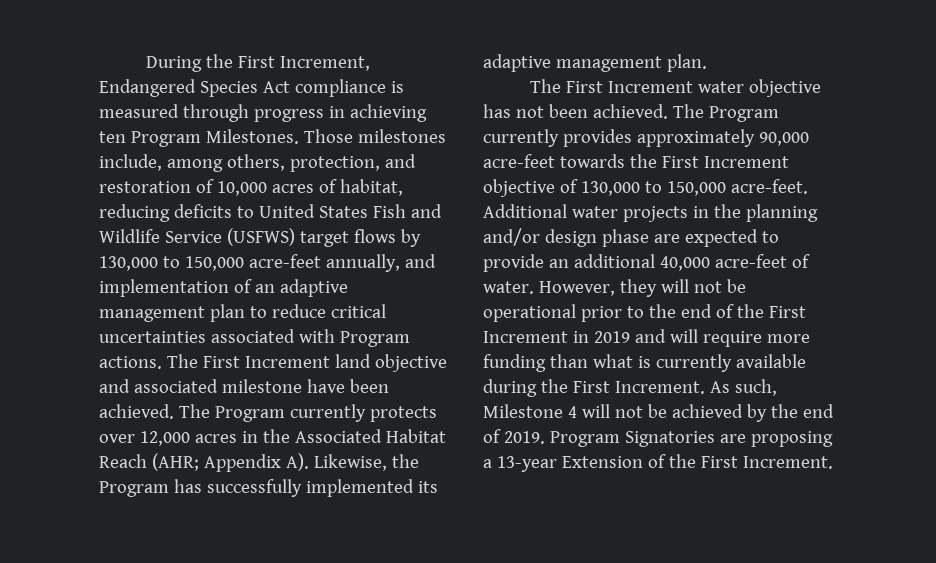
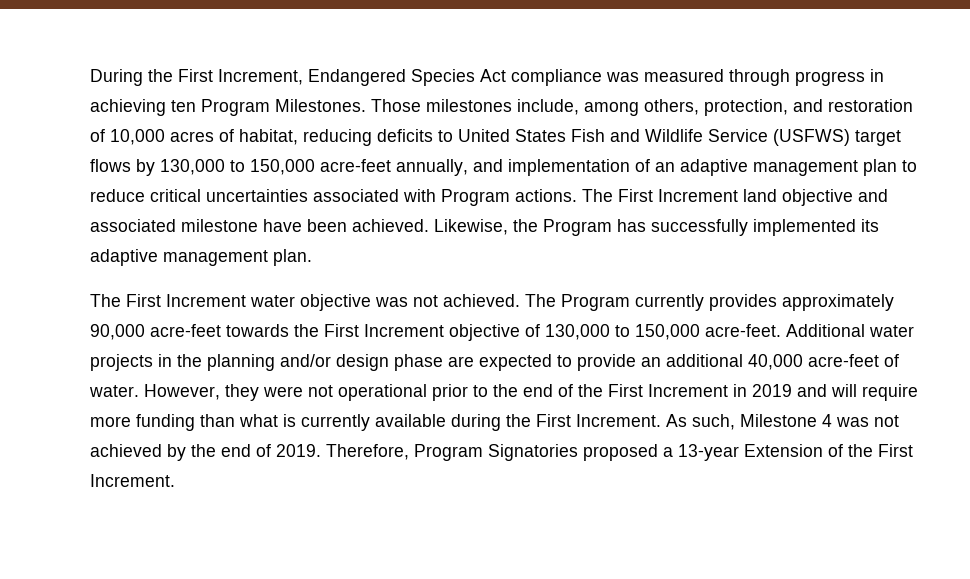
[390,81,404,93] is -> [606,72,639,82] was
[178,404,437,422] [99,429,446,446] [99,453,309,472] The Program currently protects over 12,000 acres in the Associated Habitat Reach (AHR; Appendix A). -> (429, 225) none
[483,104,588,118] has not been -> [375,295,438,307] was not
[660,279,746,293] will not be -> [263,385,333,397] were not
[581,404,667,418] will not be -> [836,415,899,427] was not
(545, 437) none -> [326,444,409,460] Therefore,
[719,431,833,447] are proposing -> [583,444,658,461] proposed

